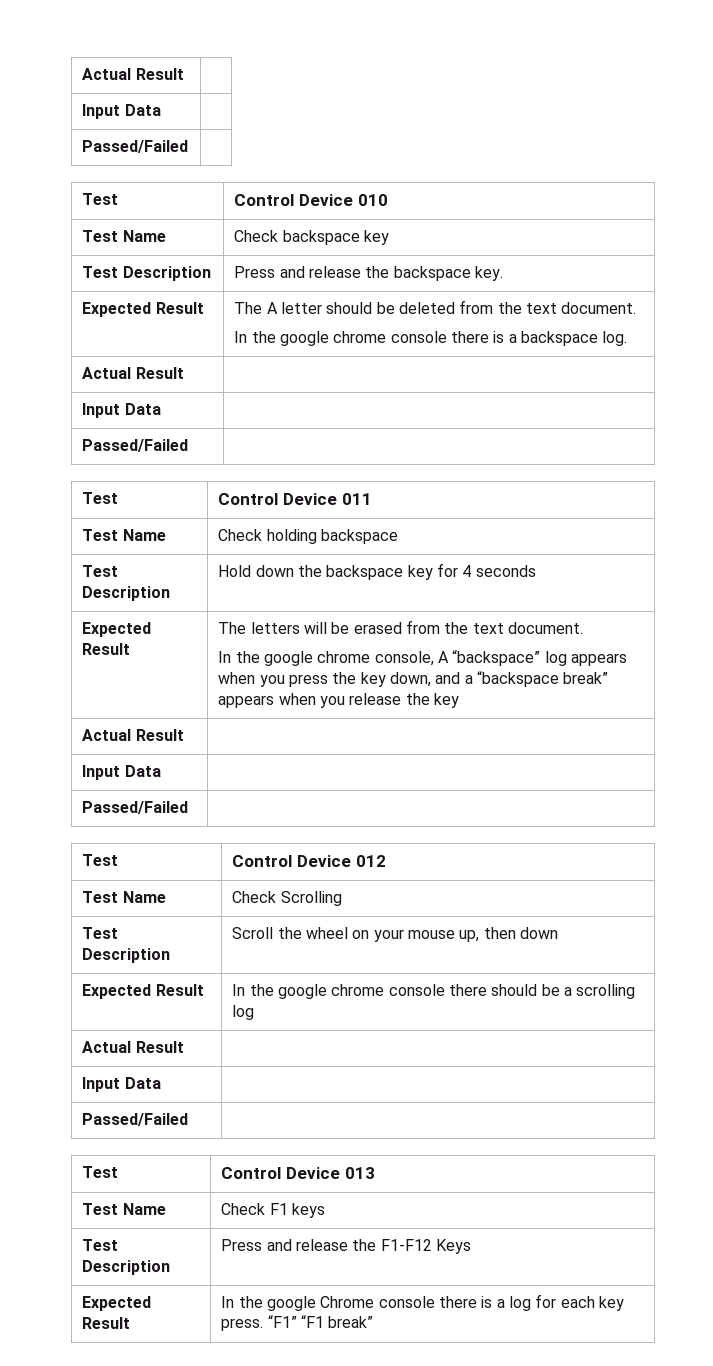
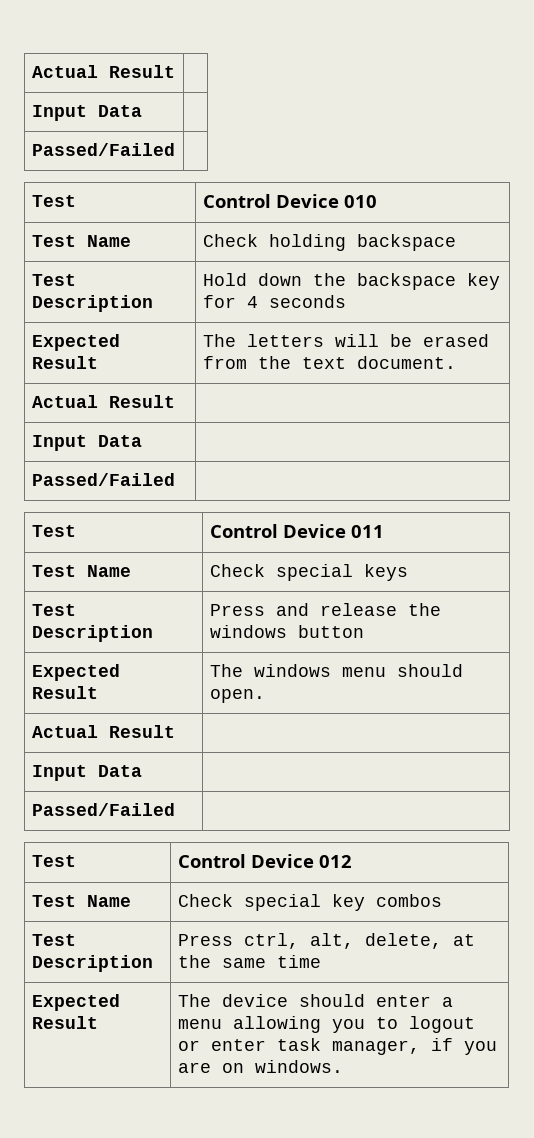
[82,230,166,242] [234,230,389,245] [82,266,211,281] [234,266,503,281] [82,302,204,317] [234,300,637,314] [234,331,628,346] [82,367,184,379] [82,403,161,418] [82,439,189,452] [82,492,119,504] [218,493,372,505] // Test Name | Check backspace key // Test Description | Press and release the backspace key. // Expected Result | The A letter should be deleted from the text document. // In the google chrome console there is a backspace log. // Actual Result | // Input Data | // Passed/Failed | // Test | Control Device 011 -> (377, 201) none
[218,650,627,666] [218,671,609,687] [218,693,459,708] // In the google chrome console, A “backspace” log appears when you press the key down, and a “backspace break” appears when you release the key -> [31,395,175,408] [31,435,142,451] [31,473,175,486] [31,525,76,537] [209,524,384,538] [31,565,131,577] [209,564,408,581] [31,604,76,616] [31,625,153,642] [209,603,441,616] [209,625,364,638] [31,664,120,681] [31,686,98,699] [209,664,463,677] [209,689,265,703] // Actual Result | // Input Data | // Passed/Failed | // Test | Control Device 011 // Test Name | Check special keys // Test Description | Press and release the windows button // Expected Result | The windows menu should open.
[280,891,342,906] [82,927,119,939] [82,948,171,963] [232,927,558,942] [82,984,204,999] [232,984,636,999] [232,1005,255,1020] [82,1041,184,1053] [82,1077,161,1092] [82,1113,189,1126] [82,1166,119,1178] [221,1167,375,1179] [82,1203,166,1215] [221,1203,325,1218] [82,1239,119,1251] [82,1260,171,1275] [221,1239,471,1254] [82,1296,152,1311] [82,1317,131,1329] [221,1294,624,1311] [221,1315,374,1331] Scrolling // Test Description | Scroll the wheel on your mouse up, then down // Expected Result | In the google chrome console there should be a scrolling log // Actual Result | // Input Data | // Passed/Failed | // Test | Control Device 013 // Test Name | Check F1 keys // Test Description | Press and release the F1-F12 Keys // Expected Result | In the google Chrome console there is a log for each key press. “F1” “F1 break” -> [243,894,442,911] [31,934,76,946] [31,955,153,972] [177,933,475,949] [177,955,321,968] [31,994,120,1011] [31,1016,98,1029] [177,994,453,1007] [177,1016,475,1033] [177,1038,497,1055] [177,1060,343,1073] special key combos // Test Description | Press ctrl, alt, delete, at the same time // Expected Result | The device should enter a menu allowing you to logout or enter task manager, if you are on windows.

